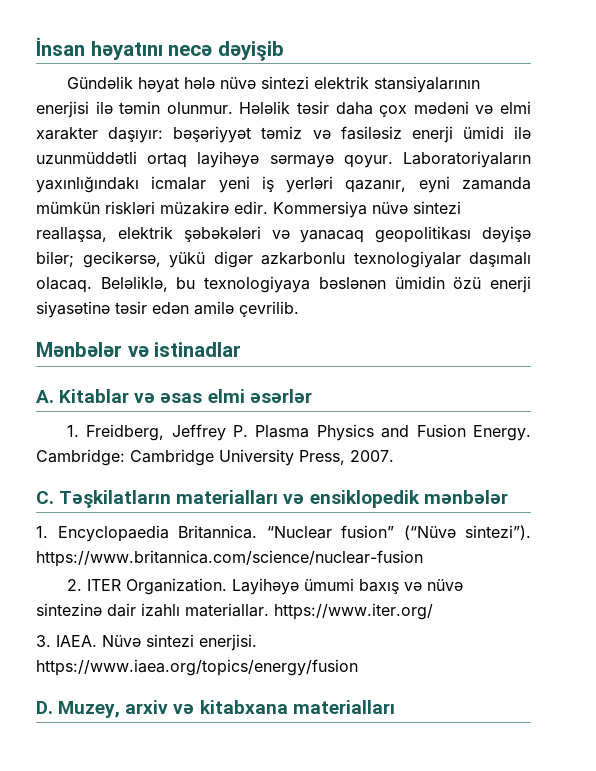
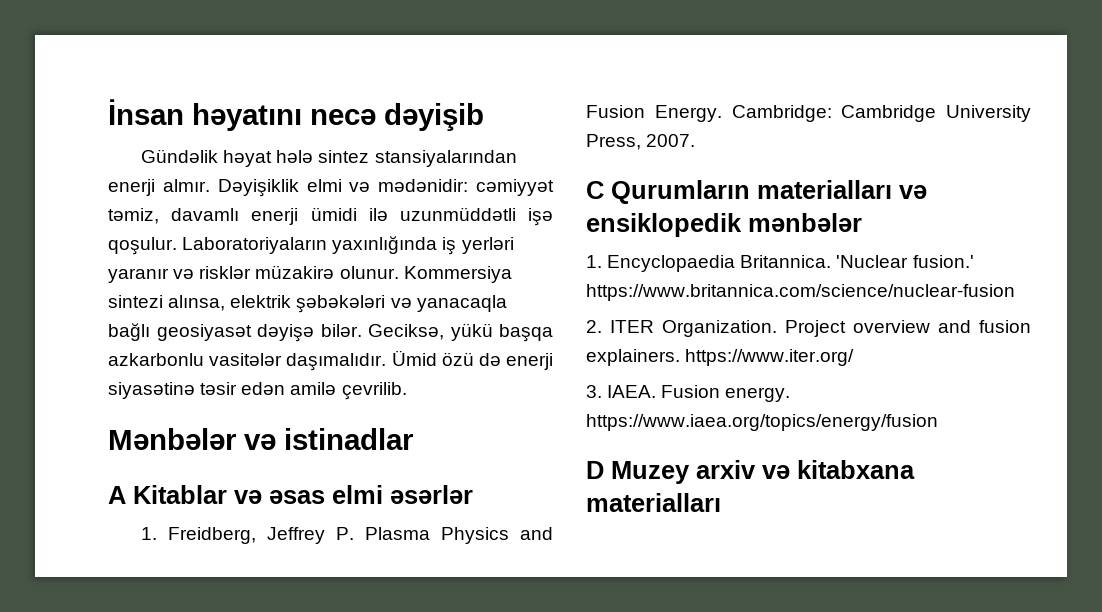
[219,76,480,93] [36,101,532,118] [36,126,531,143] [36,151,531,168] [36,176,531,193] [36,201,461,218] [36,226,531,243] [36,251,531,268] [36,276,482,293] nüvə sintezi elektrik stansiyalarının enerjisi ilə təmin olunmur. Hələlik təsir daha çox mədəni və elmi xarakter daşıyır: bəşəriyyət təmiz və fasiləsiz enerji ümidi ilə uzunmüddətli ortaq layihəyə sərmayə qoyur. Laboratoriyaların yaxınlığındakı icmalar yeni iş yerləri qazanır, eyni zamanda mümkün riskləri müzakirə edir. Kommersiya nüvə sintezi reallaşsa, elektrik şəbəkələri və yanacaq geopolitikası dəyişə bilər; gecikərsə, yükü digər azkarbonlu texnologiyalar daşımalı olacaq. Beləliklə, bu texnologiyaya bəslənən ümidin özü -> [318,150,517,167] [108,179,554,197] [108,207,554,226] [108,236,514,255] [108,265,512,283] [108,295,507,313] [108,323,553,342] [108,350,501,371] sintez stansiyalarından enerji almır. Dəyişiklik elmi və mədənidir: cəmiyyət təmiz, davamlı enerji ümidi ilə uzunmüddətli işə qoşulur. Laboratoriyaların yaxınlığında iş yerləri yaranır və risklər müzakirə olunur. Kommersiya sintezi alınsa, elektrik şəbəkələri və yanacaqla bağlı geosiyasət dəyişə bilər. Geciksə, yükü başqa azkarbonlu vasitələr daşımalıdır. Ümid özü də
[36,390,54,403] A. -> [108,486,126,504] A
[36,490,172,508] C. Təşkilatların -> [586,180,750,204] C Qurumların
[266,525,531,540] “Nuclear fusion” (“Nüvə sintezi”). -> [836,255,974,268] 'Nuclear fusion.'
[231,578,463,595] [36,603,269,617] Layihəyə ümumi baxış və nüvə sintezinə dair izahlı materiallar. -> [785,320,1031,337] [586,349,680,366] Project overview and fusion explainers.
[102,634,257,651] Nüvə sintezi enerjisi. -> [661,385,791,402] Fusion energy.
[36,701,121,718] D. Muzey, -> [586,461,690,484] D Muzey

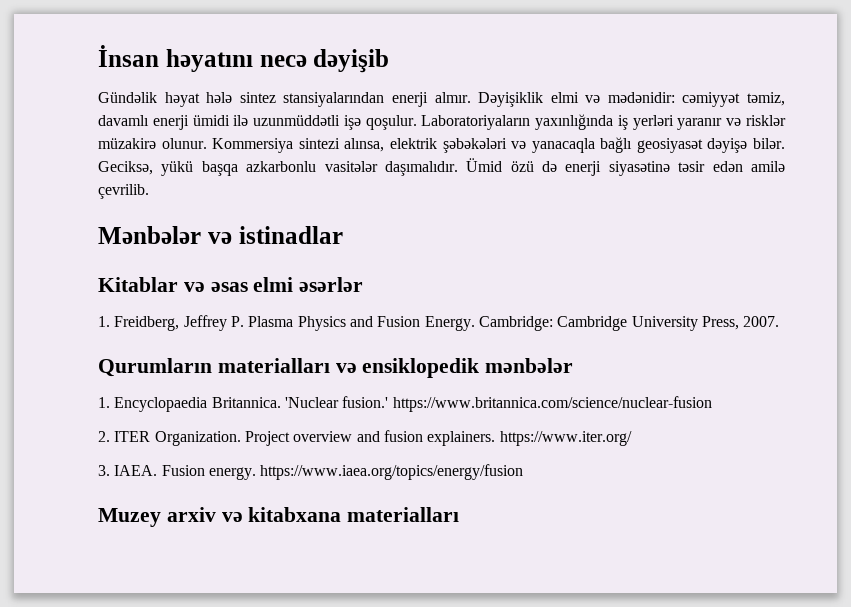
[108,486,126,504] A -> (343, 235) none
[586,181,604,199] C -> (780, 321) none
[586,461,604,479] D -> (524, 472) none

